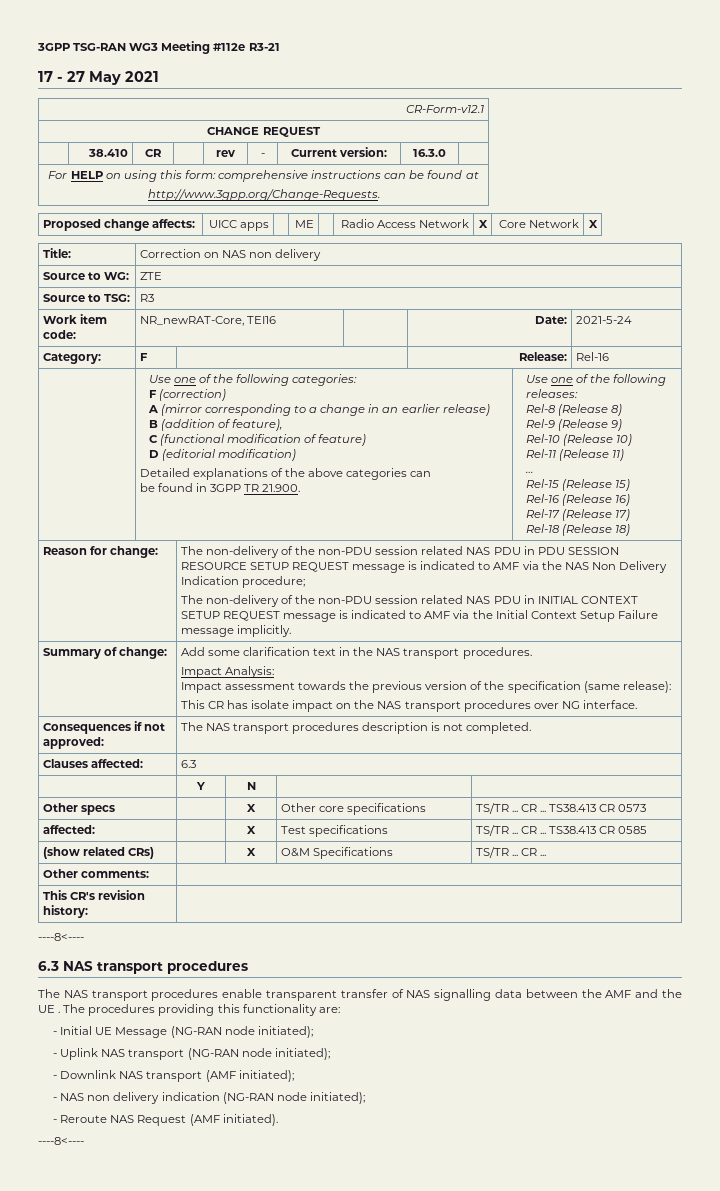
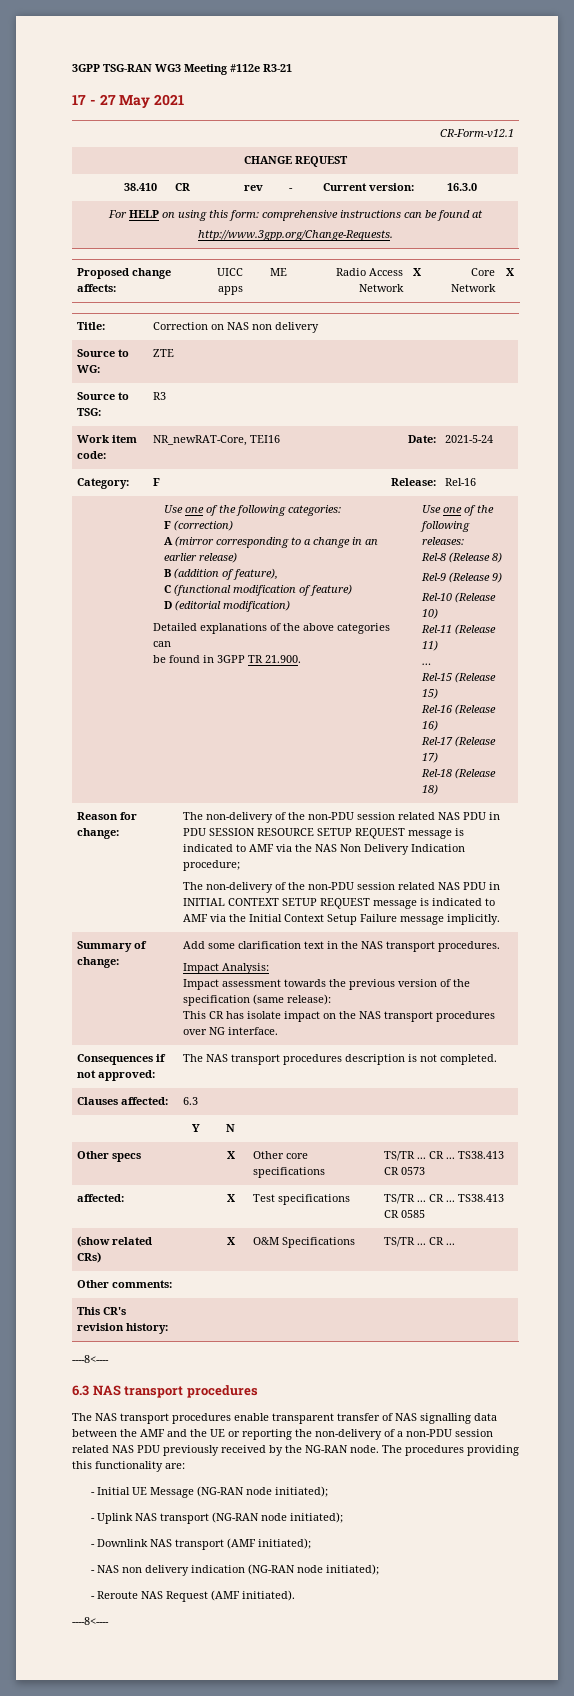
[58,1011,61,1013] . -> [228,1429,493,1440] [72,1445,379,1456] or reporting the non-delivery of a non-PDU session related NAS PDU previously received by the NG-RAN node.

